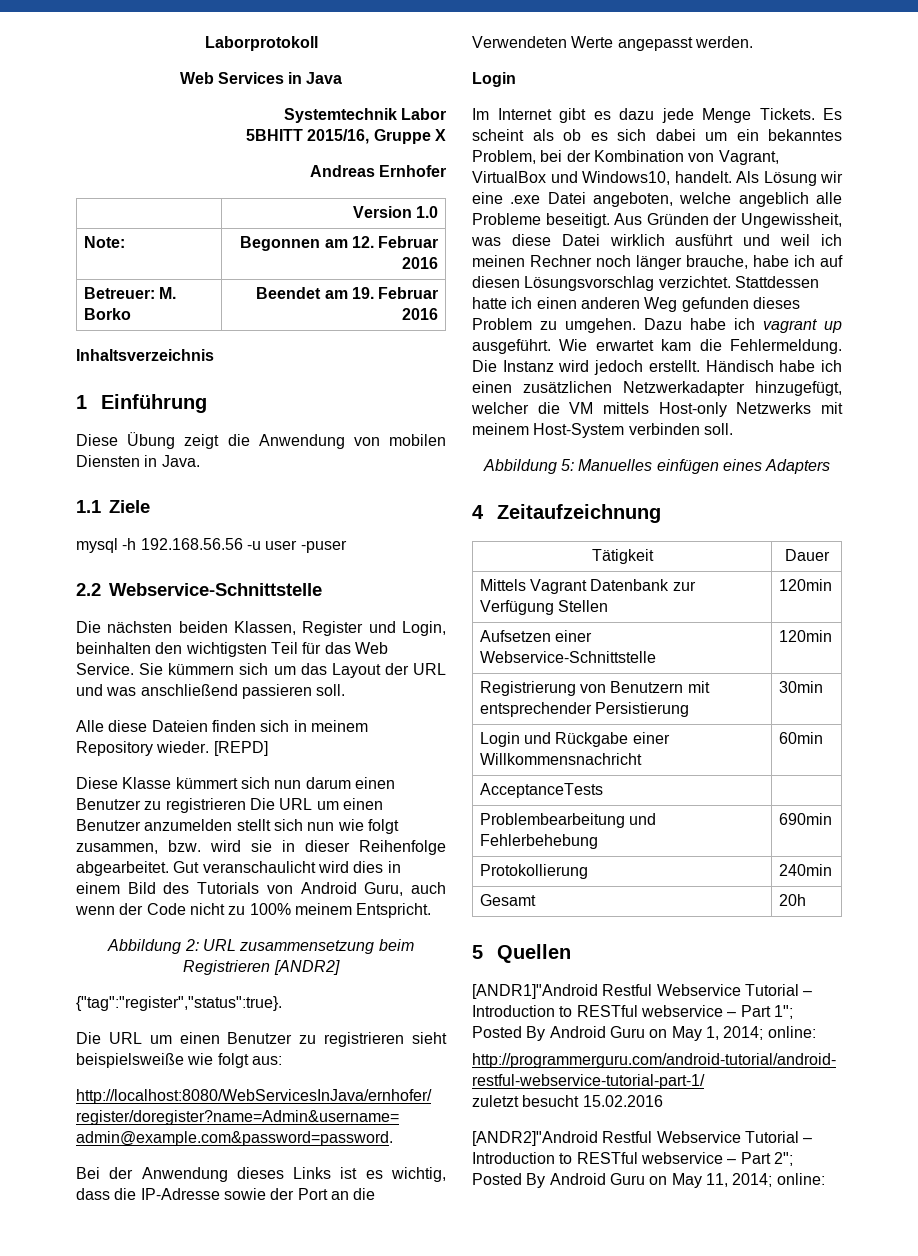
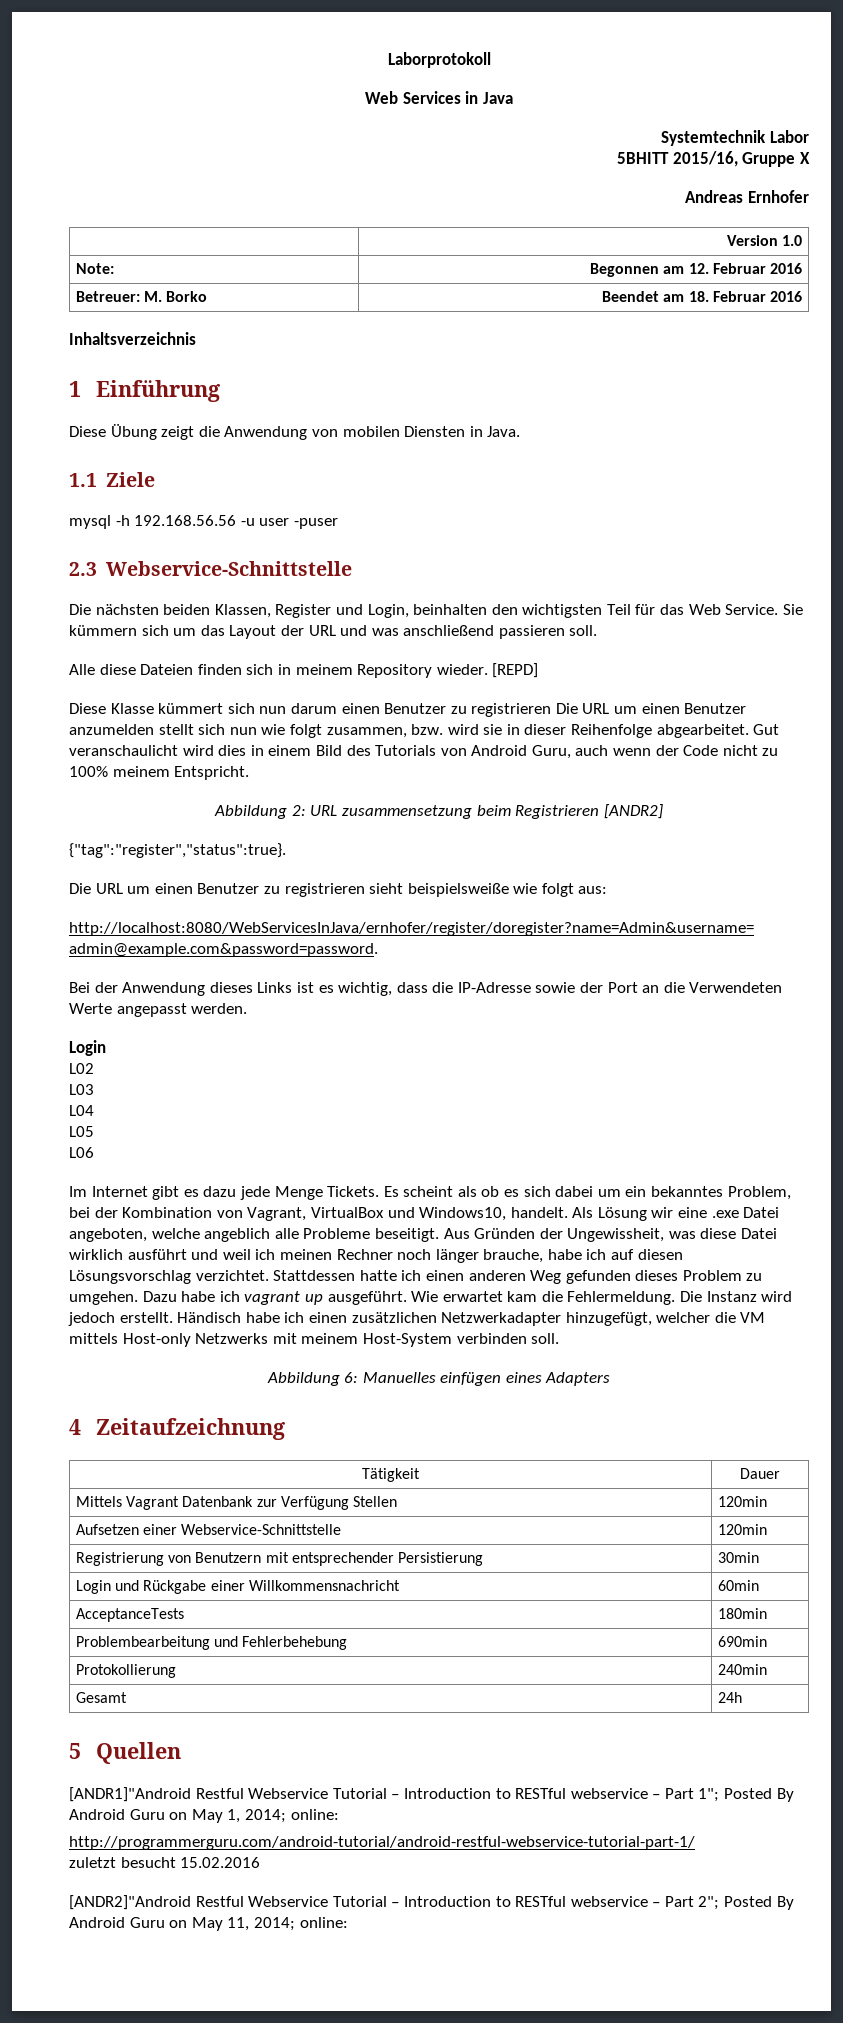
[351,287,374,299] 19. -> [688,291,709,302] 18.
[76,583,101,596] 2.2 -> [69,562,97,576] 2.3
(516, 79) none -> [69,1063,94,1074] [69,1084,94,1095] [69,1105,94,1116] [69,1126,94,1137] [69,1147,94,1158] // L02 // L03 // L04 // L05 // L06
[561,459,575,471] 5: -> [344,1372,359,1383] 6:
(603, 790) none -> [718,1608,768,1619] 180min
[778,894,806,906] 20h -> [718,1692,743,1703] 24h

